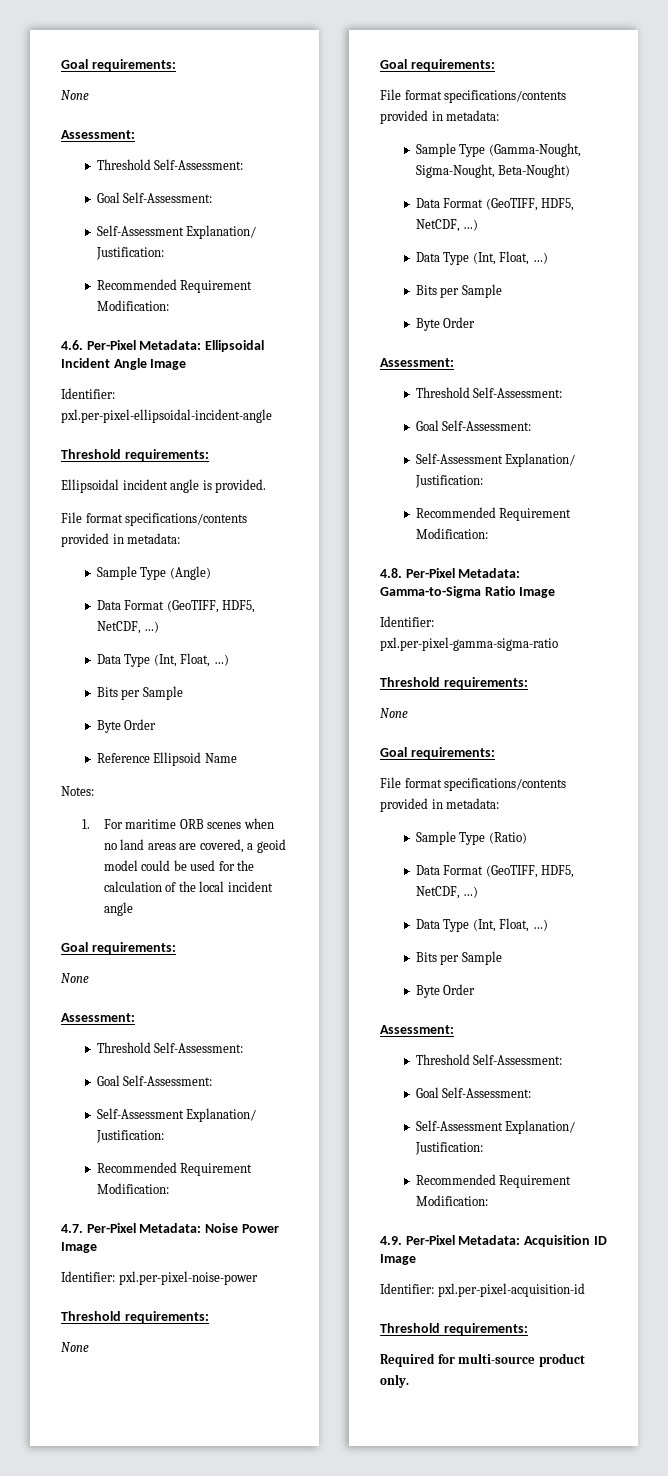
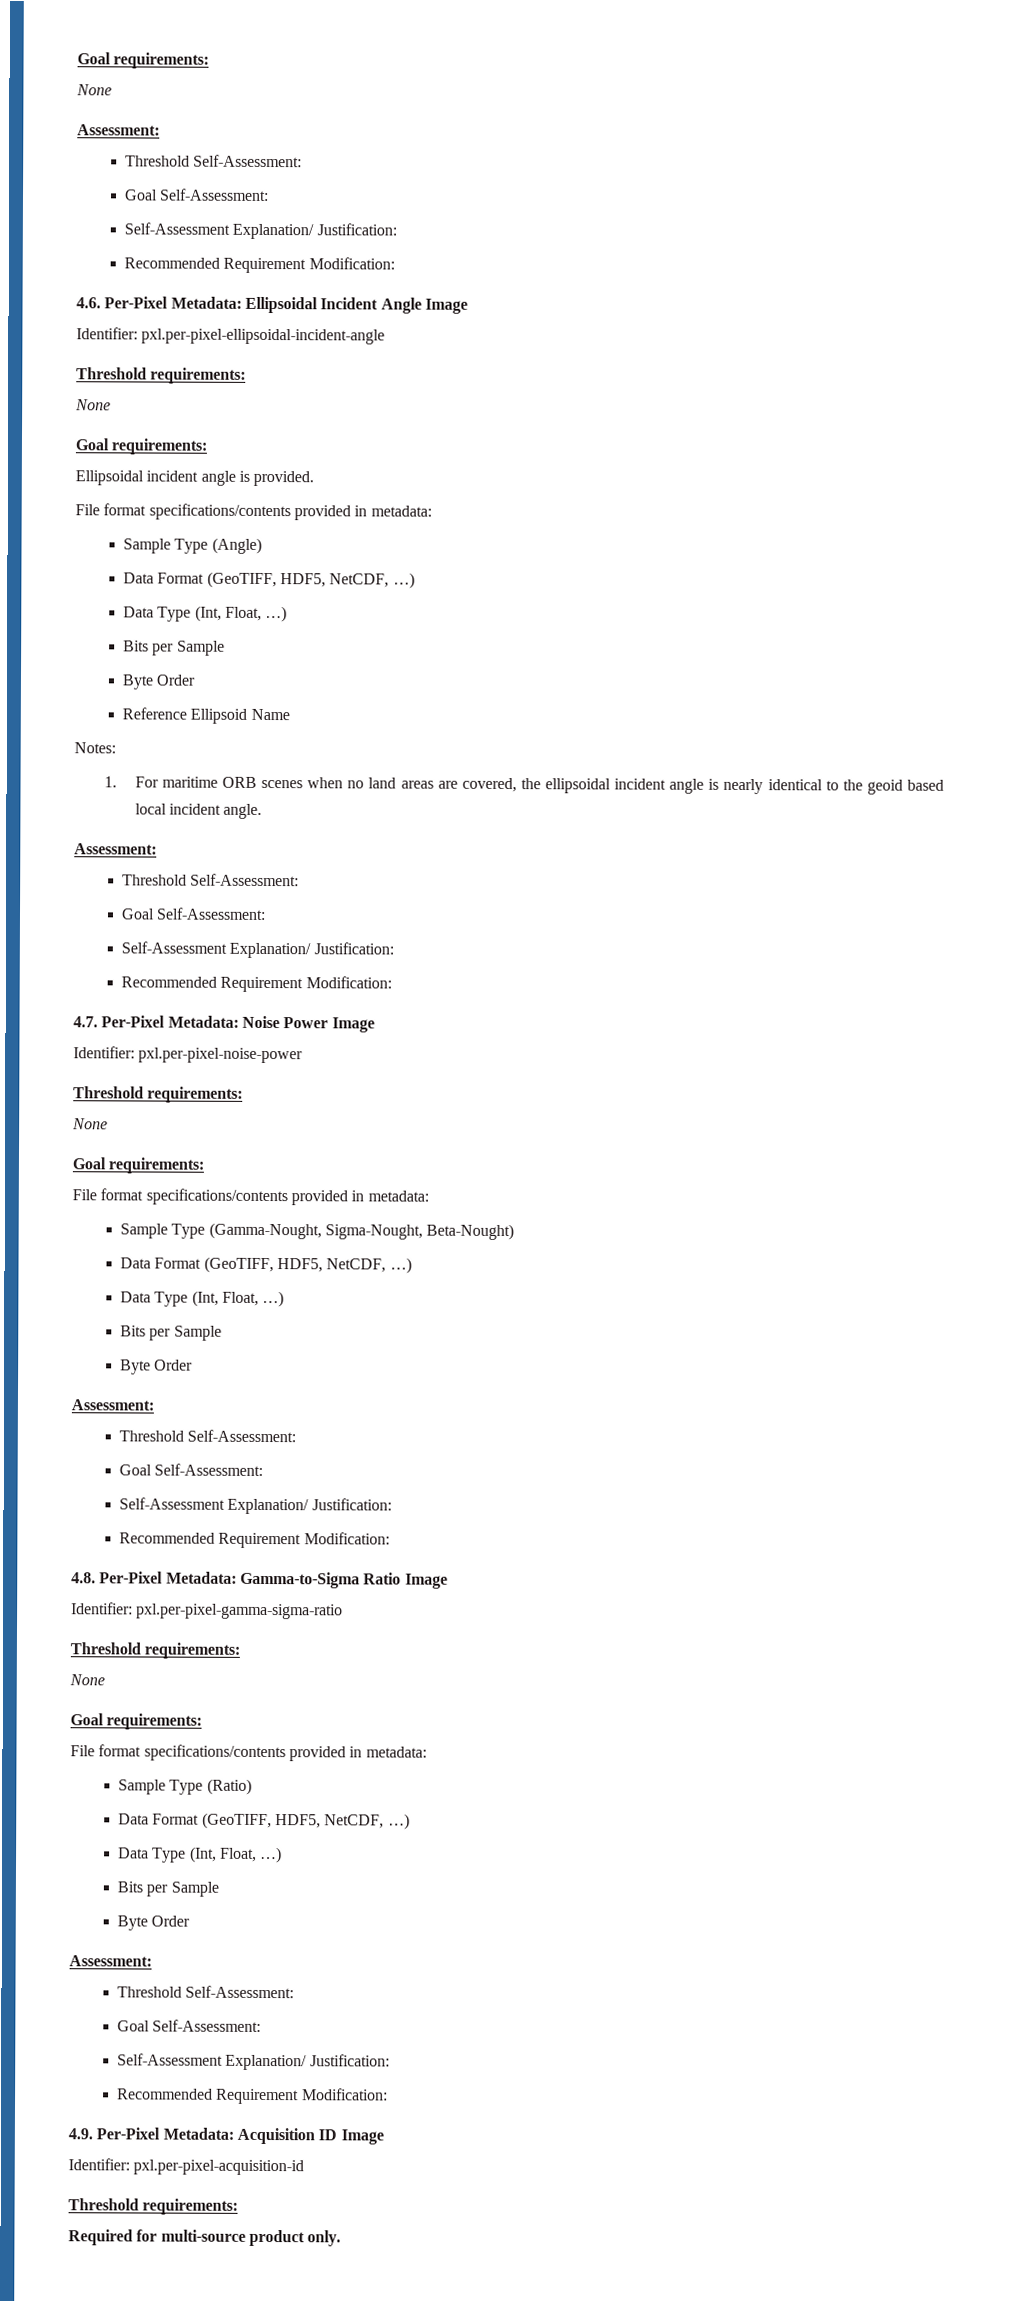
(209, 455) none -> [75,399,111,411] [75,438,208,455] // None // Goal requirements:
[247,839,286,853] [103,860,255,871] [103,881,273,892] [103,902,133,916] [61,942,176,954] [61,973,89,983] a geoid model could be used for the calculation of the local incident angle // Goal requirements: // None -> [520,778,945,795] [134,803,263,819] the ellipsoidal incident angle is nearly identical to the geoid based local incident angle.

